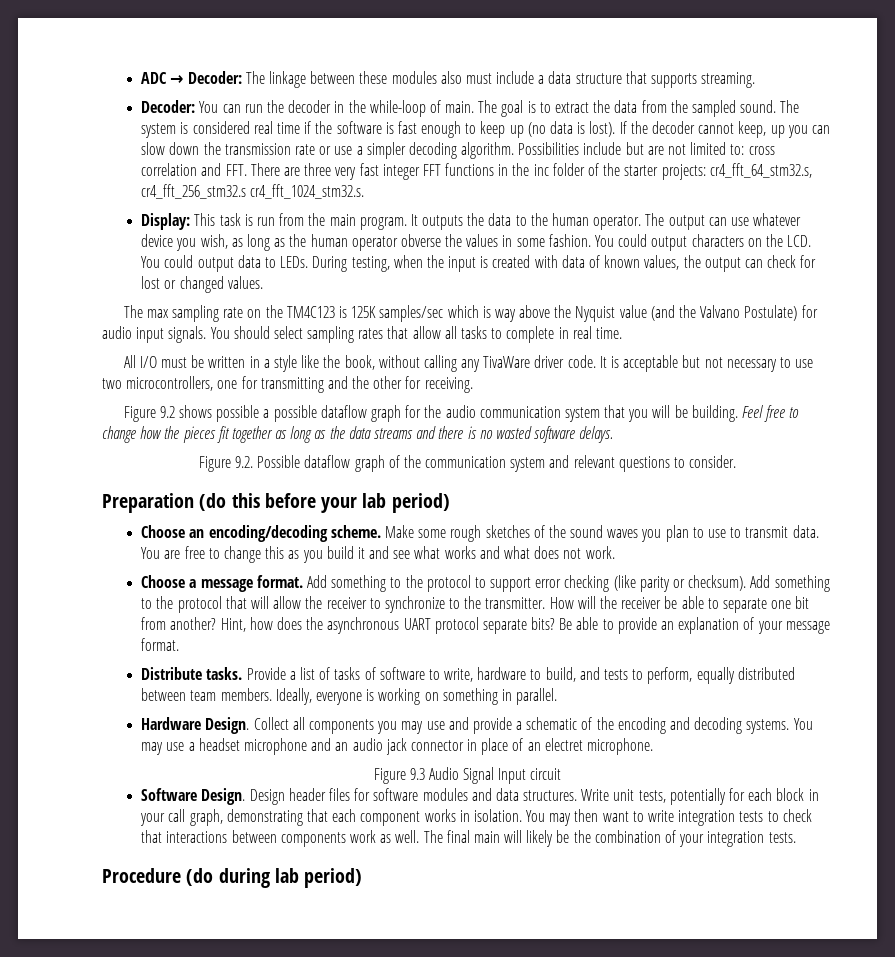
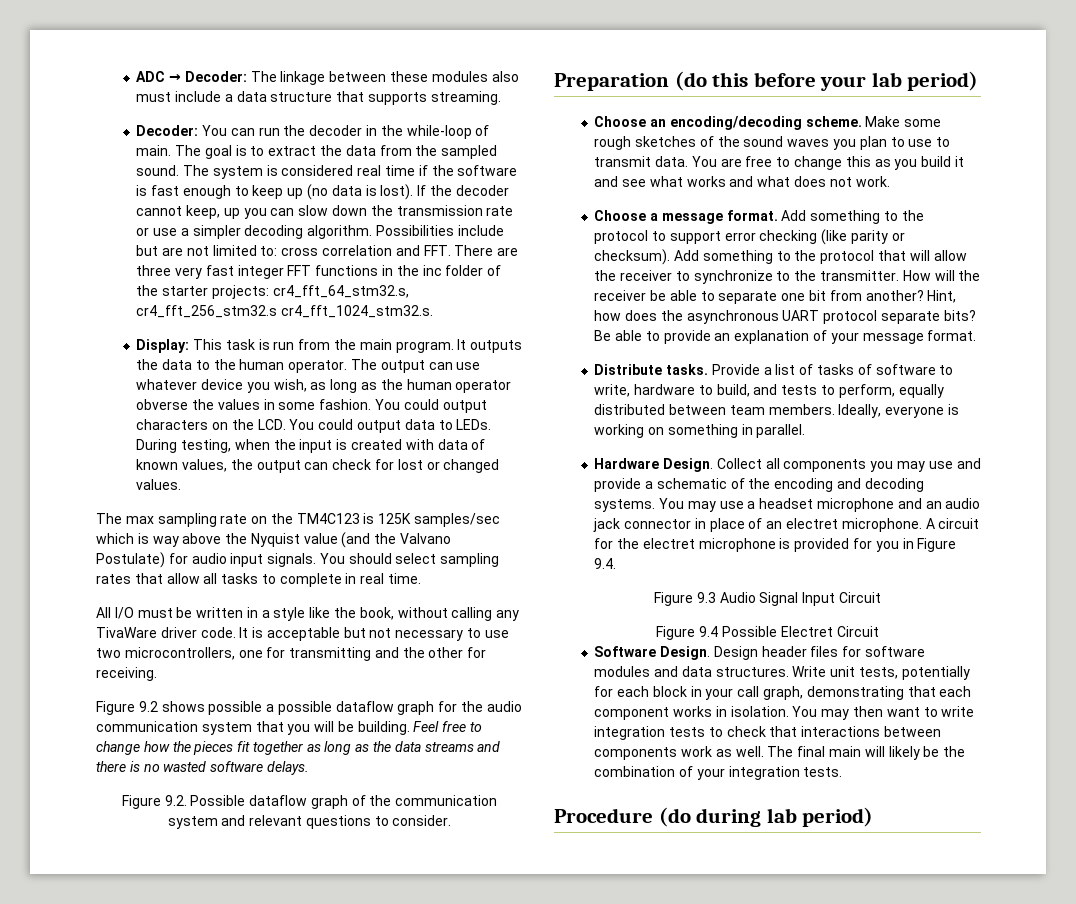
(654, 746) none -> [925,518,980,529] [594,538,957,552] [594,558,617,569] A circuit for the electret microphone is provided for you in Figure 9.4.
[530,768,562,780] circuit -> [838,592,881,603] [656,626,879,640] Circuit // Figure 9.4 Possible Electret Circuit

